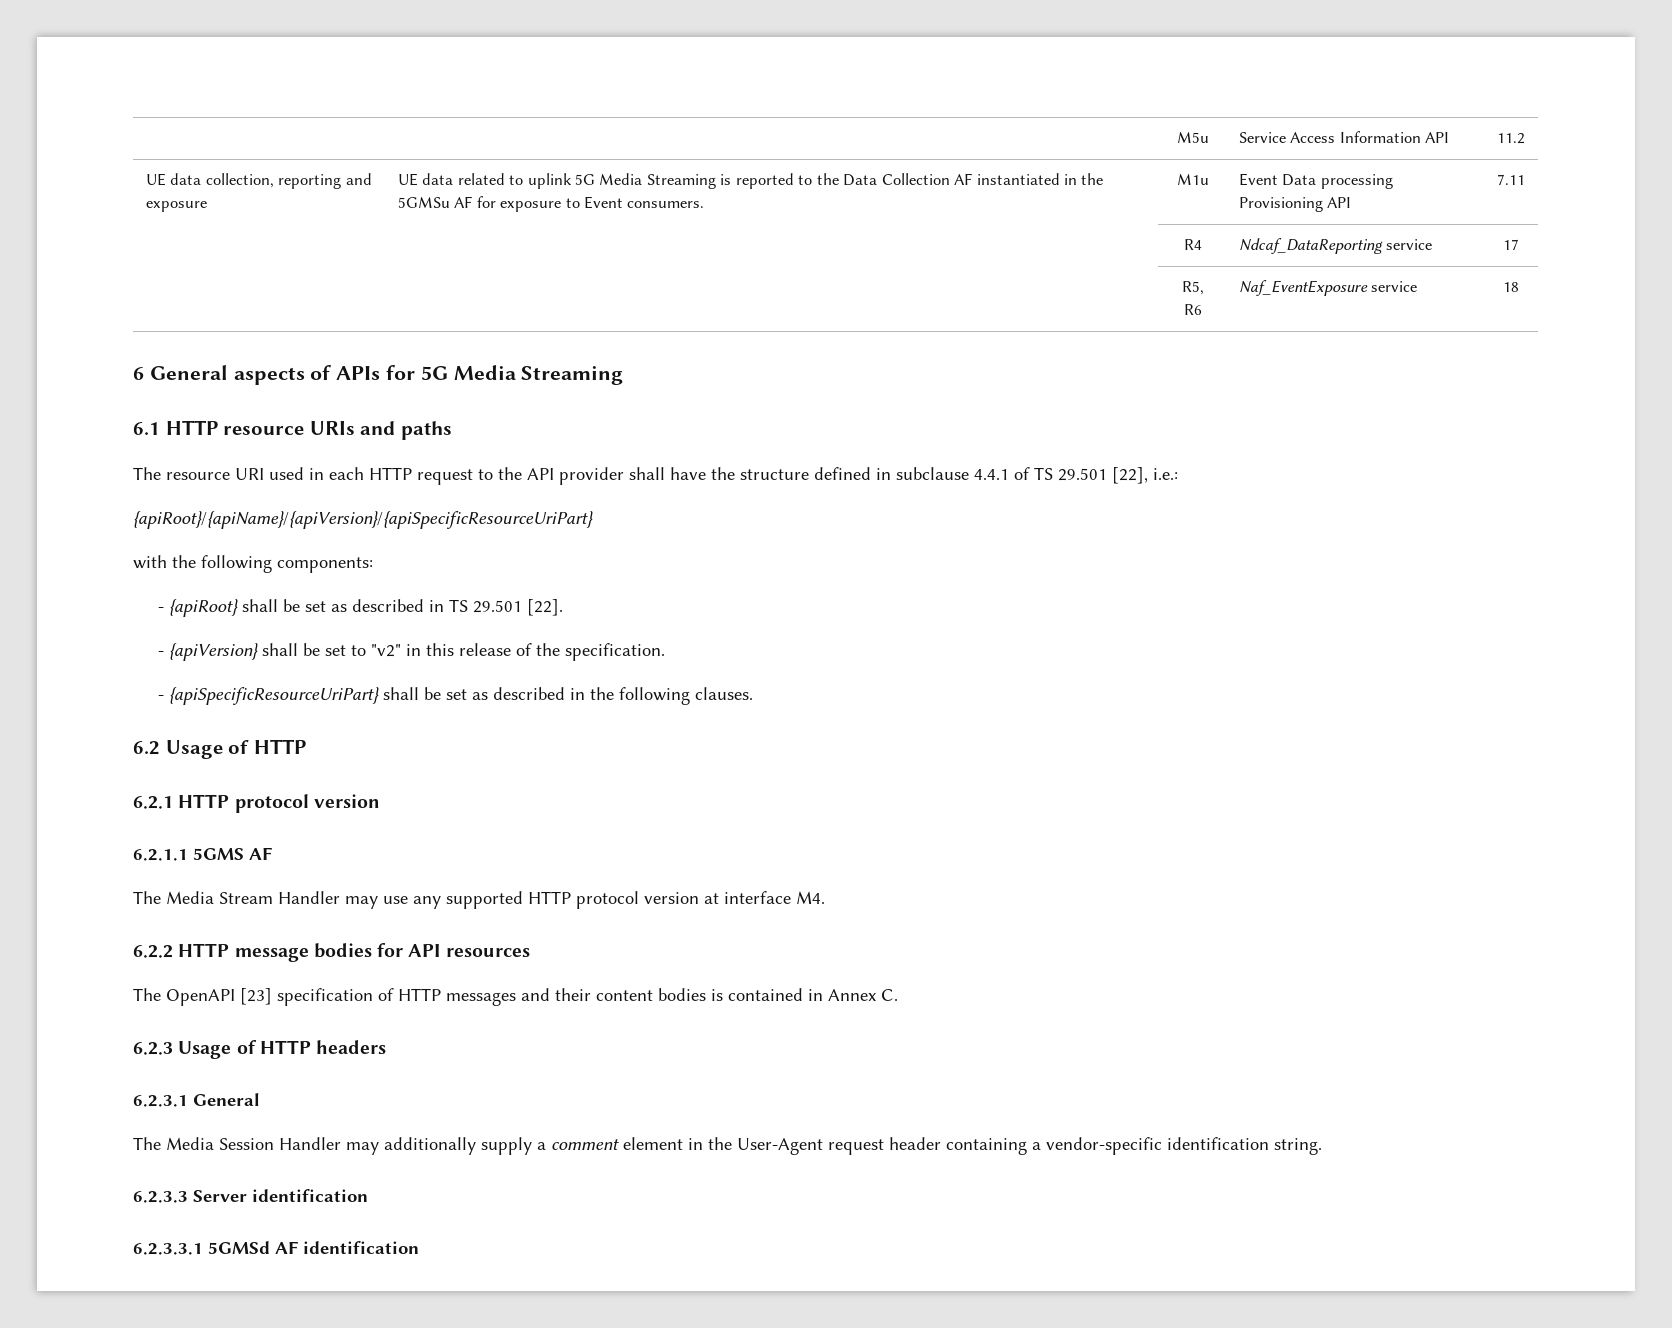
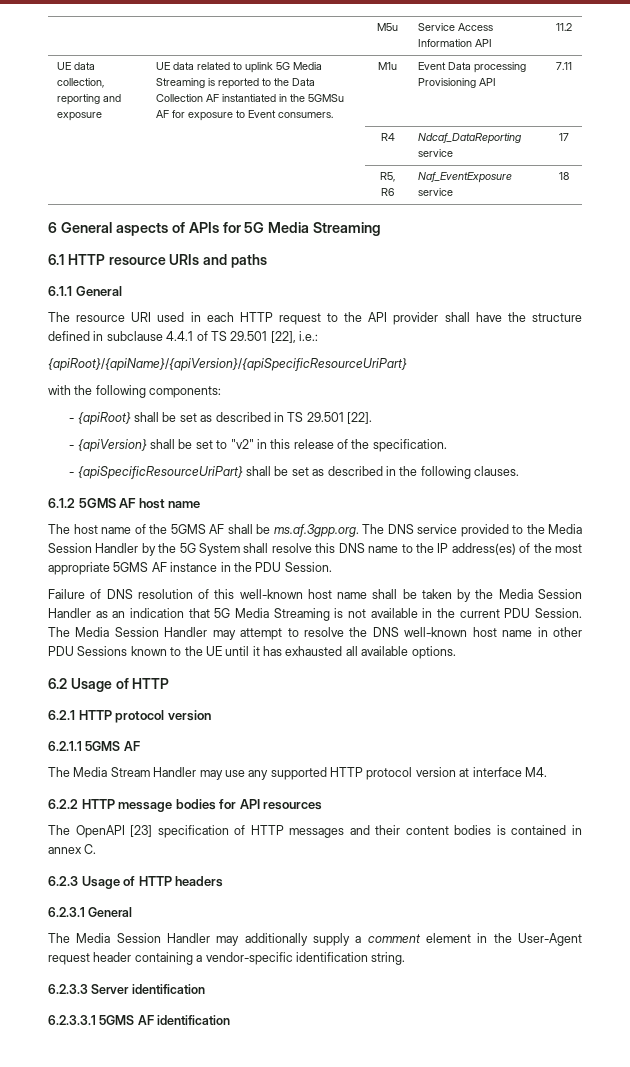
(452, 430) none -> [48,286,122,296] // 6.1.1 General
(753, 693) none -> [48,498,201,509] [48,524,582,537] [48,543,583,556] [48,562,332,575] [48,589,582,602] [48,608,583,621] [48,627,582,640] [48,646,456,659] // 6.1.2 5GMS AF host name // The host name of the 5GMS AF shall be ms.af.3gpp.org. The DNS service provided to the Media Session Handler by the 5G System shall resolve this DNS name to the IP address(es) of the most appropriate 5GMS AF instance in the PDU Session. // Failure of DNS resolution of this well-known host name shall be taken by the Media Session Handler as an indication that 5G Media Streaming is not available in the current PDU Session. The Media Session Handler may attempt to resolve the DNS well-known host name in other PDU Sessions known to the UE until it has exhausted all available options.
[828,989,876,1001] Annex -> [48,847,82,854] annex
[208,1241,270,1254] 5GMSd -> [99,1015,135,1025] 5GMS

